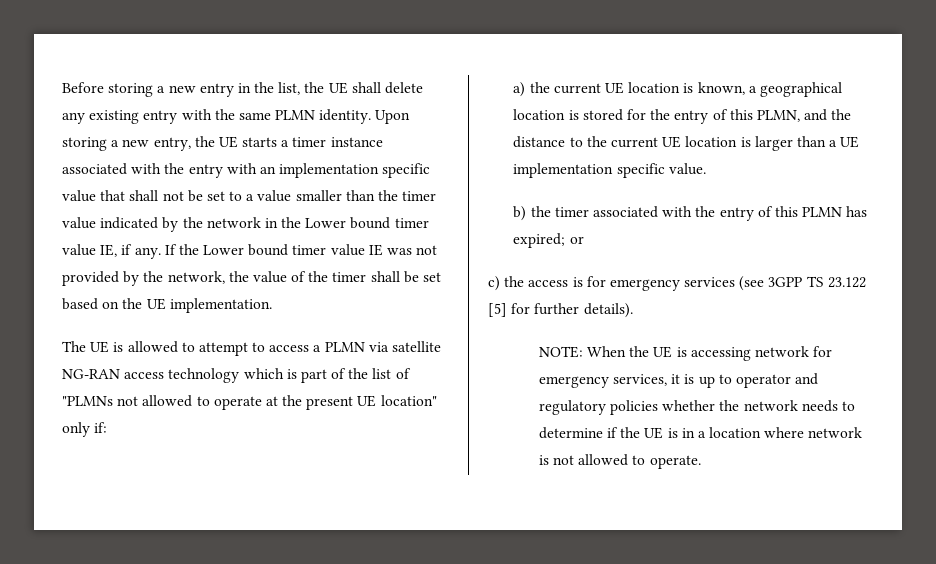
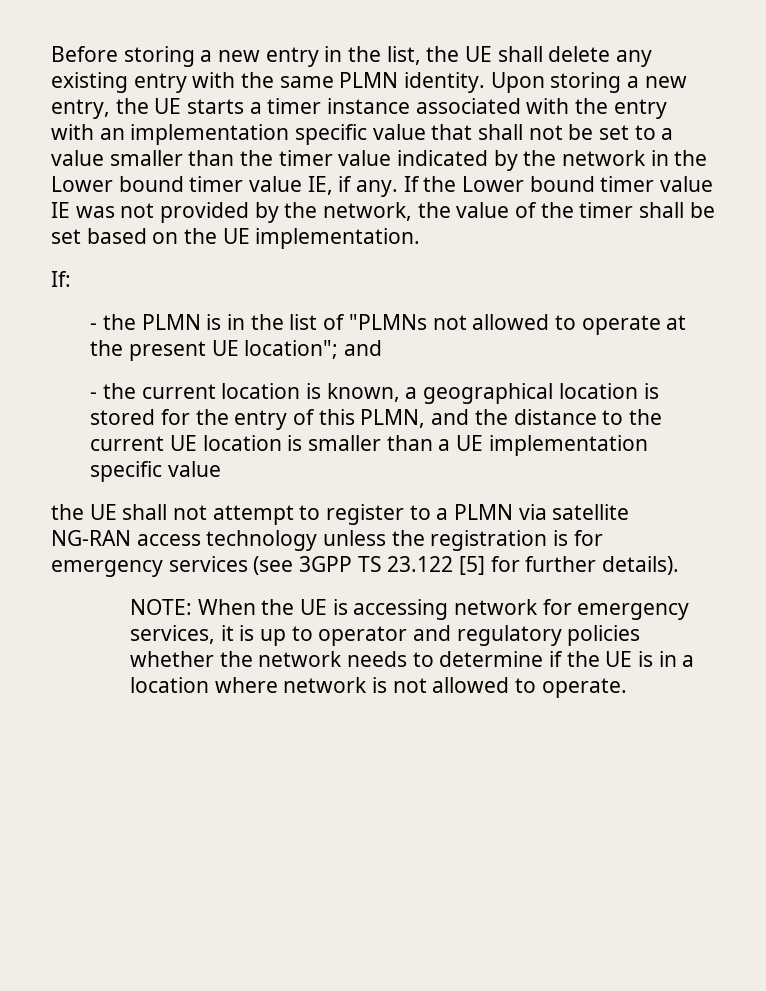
[62,341,442,356] [62,368,347,383] The UE is allowed to attempt to access a PLMN via satellite NG-RAN access technology which is part of -> [51,271,71,287] [90,314,246,330] If: // - the PLMN is in
[380,395,437,406] [62,422,108,437] [513,82,624,97] location" only if: // a) the current UE -> [244,340,383,359] [90,383,216,399] location"; and // - the current
[754,136,793,151] larger -> [308,435,382,451] smaller
[668,163,706,175] [513,206,868,221] [513,233,584,248] [488,276,569,291] value. // b) the timer associated with the entry of this PLMN has expired; or // c) the access -> [168,461,222,477] [51,504,630,525] [51,530,548,551] value // the UE shall not attempt to register to a PLMN via satellite NG-RAN access technology unless the registration

